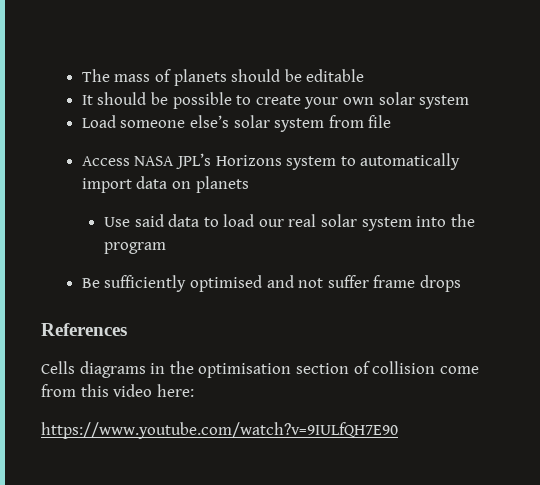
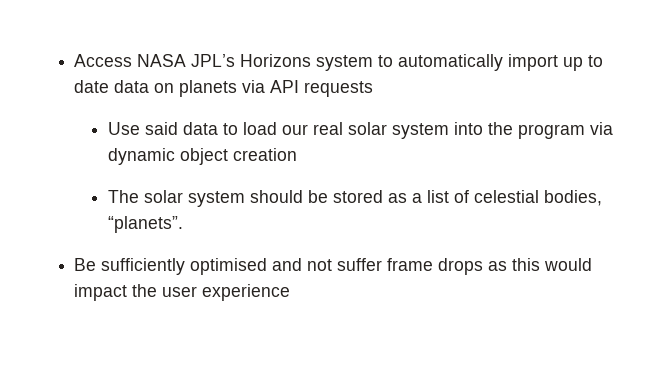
[81,69,365,86] [81,92,470,109] [81,115,392,132] The mass of planets should be editable // It should be possible to create your own solar system // Load someone else’s solar system from file // -> (74, 60) none
(132, 185) none -> [563,55,604,71] [74,80,110,93] up to date
(249, 184) none -> [242,80,374,97] via API requests
(166, 248) none -> [589,122,613,135] [107,148,297,165] [107,190,602,207] [107,216,183,233] via dynamic object creation // The solar system should be stored as a list of celestial bodies, “planets”.
[41,323,127,336] [41,361,479,378] [41,384,194,397] [41,422,398,439] // References // Cells diagrams in the optimisation section of collision come from this video here: // https://www.youtube.com/watch?v=9IULfQH7E90 -> [488,258,593,271] [74,284,291,301] as this would impact the user experience

